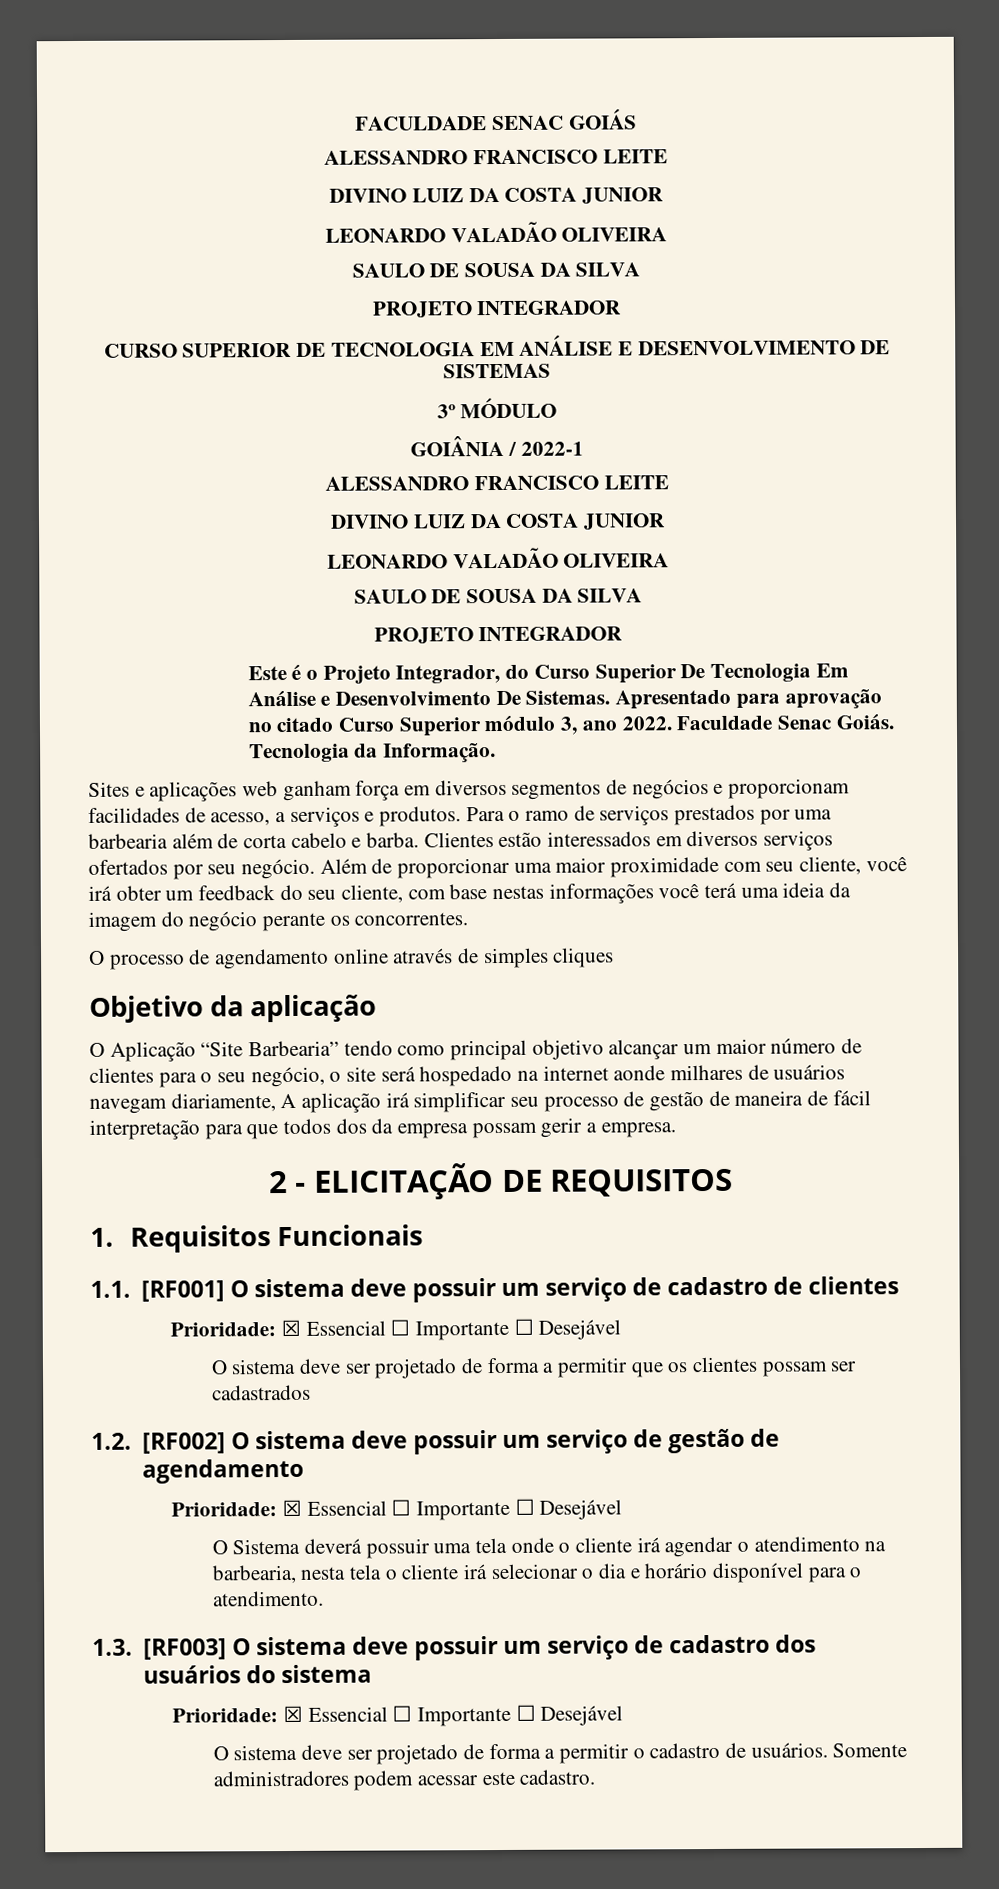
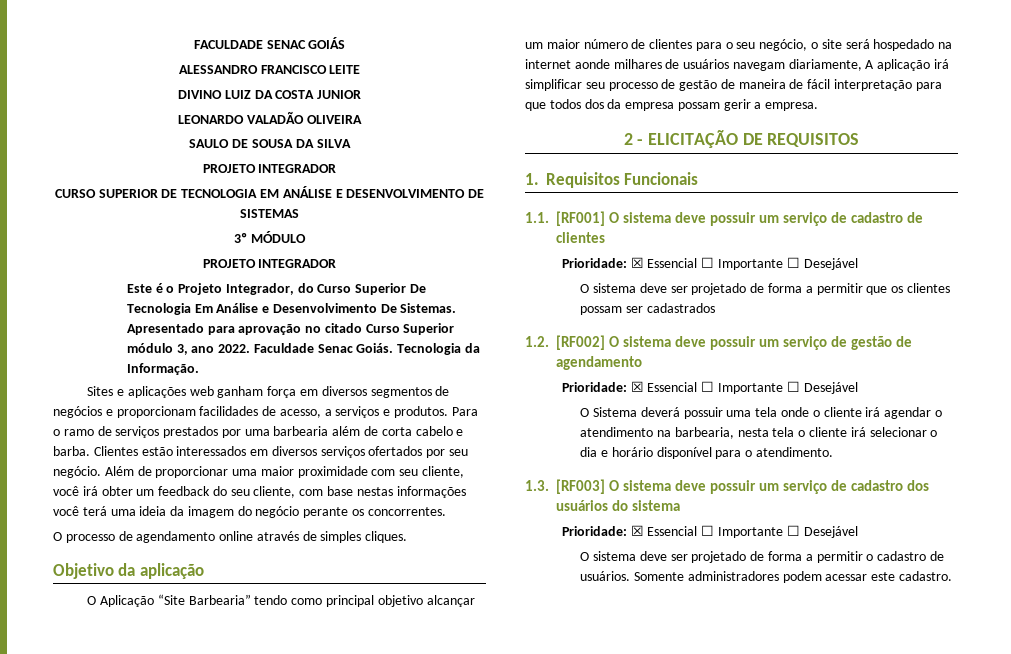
[410,434,584,457] [325,475,669,491] [330,513,666,530] [326,547,670,569] [353,588,643,604] // GOIÂNIA / 2022-1 // ALESSANDRO FRANCISCO LEITE // DIVINO LUIZ DA COSTA JUNIOR // LEONARDO VALADÃO OLIVEIRA // SAULO DE SOUSA DA SILVA -> (306, 237) none
[553,947,615,968] cliques -> [365,531,408,543] cliques.

